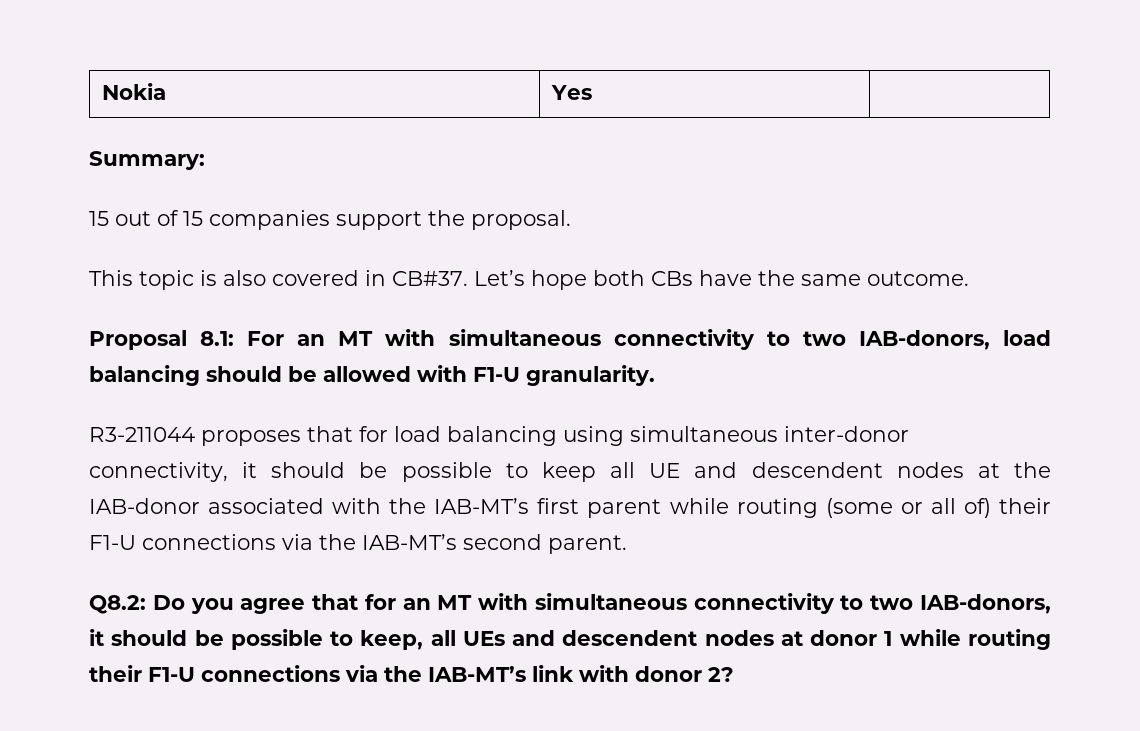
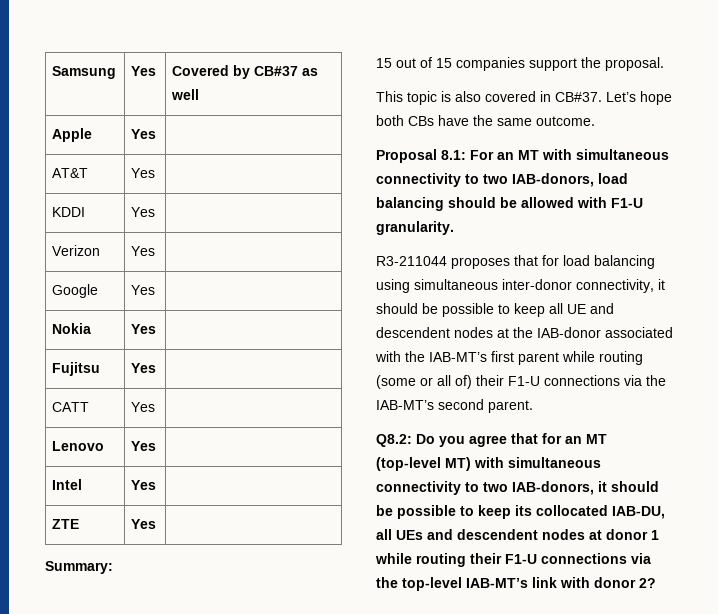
[101,83,166,100] Nokia -> [52,66,117,79] [131,66,157,76] [172,65,319,79] [171,89,200,100] [52,128,93,142] [131,129,157,139] [52,168,89,178] [131,168,156,178] [52,207,86,217] [131,207,156,217] [52,245,101,256] [131,246,156,256] [52,284,99,298] [131,285,156,295] [52,323,92,334] [131,324,157,334] [52,362,101,376] [131,363,157,373] [52,402,90,412] [131,402,156,412] [52,441,105,451] [131,441,157,451] [52,479,83,490] [131,480,157,490] [52,519,80,529] Samsung | Yes | Covered by CB#37 as well // Apple | Yes | // AT&T | Yes | // KDDI | Yes | // Verizon | Yes | // Google | Yes | // Nokia | Yes | // Fujitsu | Yes | // CATT | Yes | // Lenovo | Yes | // Intel | Yes | // ZTE
(473, 602) none -> [376,457,471,471] (top-level MT)
[360,630,424,650] keep, -> [478,505,665,519] keep its collocated IAB-DU,
(422, 674) none -> [402,577,462,591] top-level

